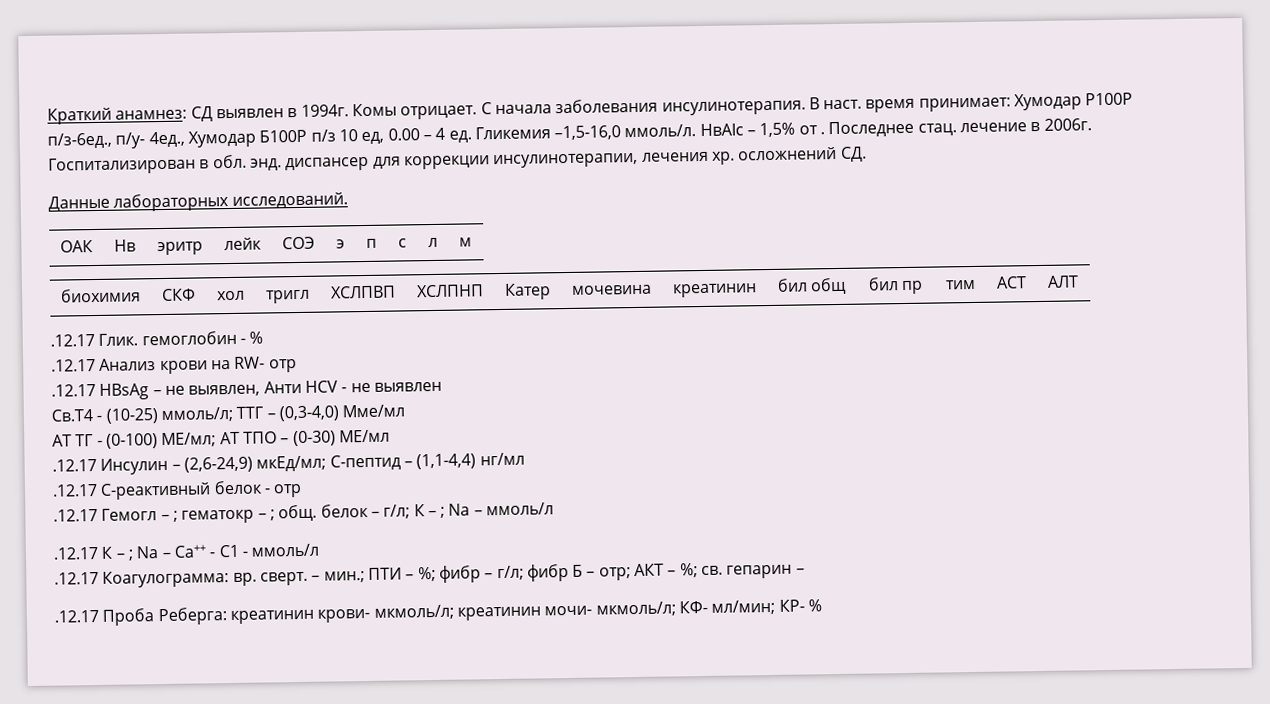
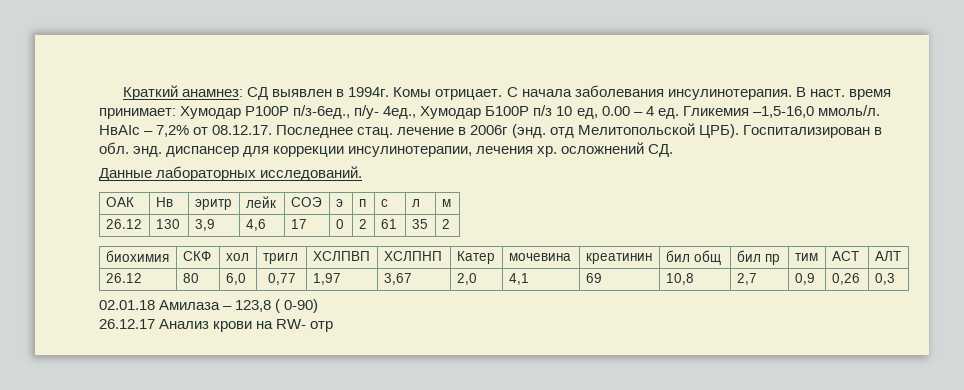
[759,122,826,138] 1,5% от . -> [156,125,273,137] 7,2% от 08.12.17.
[1043,118,1092,131] 2006г. -> [470,123,739,138] 2006г (энд. отд Мелитопольской ЦРБ).
(472, 242) none -> [105,219,142,229] [155,219,180,229] [194,219,215,231] [245,219,266,231] [290,219,307,229] [335,219,344,229] [358,219,367,229] [380,219,397,229] [411,219,428,229] [441,219,450,229] // 26.12 | 130 | 3,9 | 4,6 | 17 | 0 | 2 | 61 | 35 | 2
[50,330,264,347] [51,359,96,372] // .12.17 Глик. гемоглобин - % // .12.17 -> [105,273,142,283] [182,273,199,283] [225,273,246,285] [267,273,296,285] [312,273,341,285] [383,273,412,285] [456,273,477,285] [508,273,529,285] [585,273,602,283] [665,273,694,285] [736,273,757,285] [794,273,815,285] [831,273,860,285] [874,273,895,285] [99,299,319,313] [99,319,155,329] // 26.12 | 80 | 6,0 | 0,77 | 1,97 | 3,67 | 2,0 | 4,1 | 69 | 10,8 | 2,7 | 0,9 | 0,26 | 0,3 // 02.01.18 Амилаза – 123,8 ( 0-90) // 26.12.17
[51,380,442,400] [51,404,406,424] [52,429,390,449] [52,452,525,475] [52,480,303,500] [53,502,555,524] [53,543,320,561] [54,563,805,588] [54,599,822,626] // .12.17 НВsАg – не выявлен, Анти НСV - не выявлен // Св.Т4 - (10-25) ммоль/л; ТТГ – (0,3-4,0) Мме/мл // АТ ТГ - (0-100) МЕ/мл; АТ ТПО – (0-30) МЕ/мл // .12.17 Инсулин – (2,6-24,9) мкЕд/мл; С-пептид – (1,1-4,4) нг/мл // .12.17 С-реактивный белок - отр // .12.17 Гемогл – ; гематокр – ; общ. белок – г/л; К – ; Nа – ммоль/л // .12.17 К – ; Nа – Са++ - С1 - ммоль/л // .12.17 Коагулограмма: вр. сверт. – мин.; ПТИ – %; фибр – г/л; фибр Б – отр; АКТ – %; св. гепарин – // .12.17 Проба Реберга: креатинин крови- мкмоль/л; креатинин мочи- мкмоль/л; КФ- мл/мин; КР- % -> (334, 326) none

